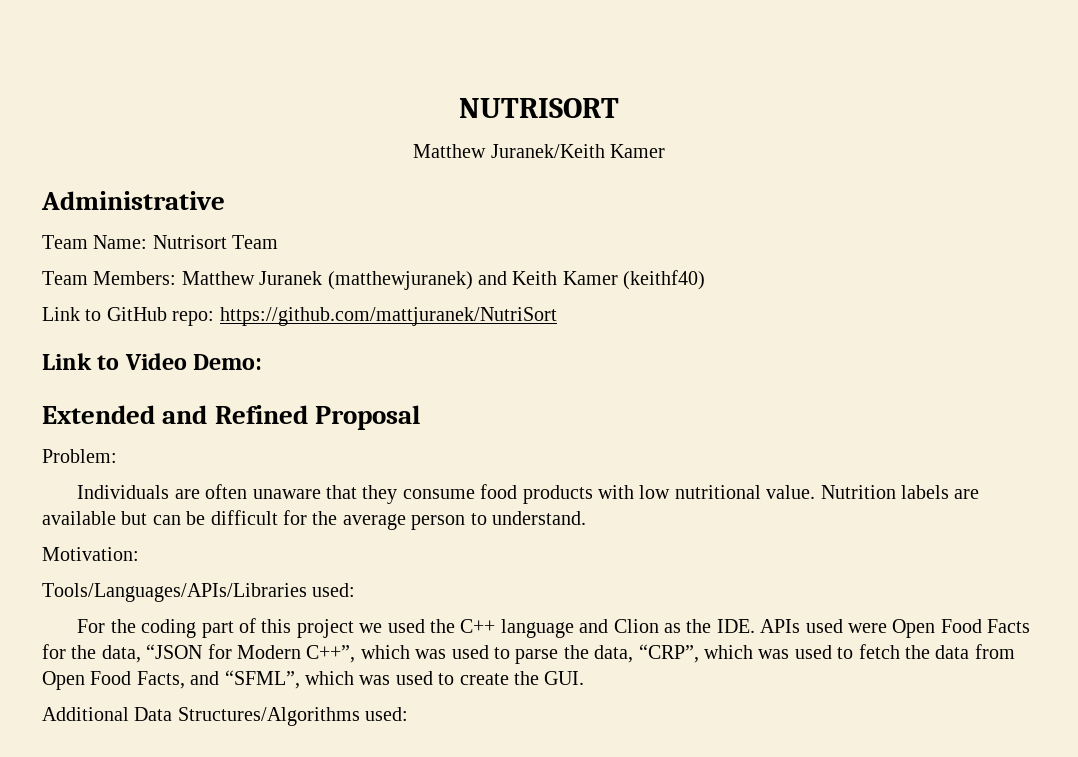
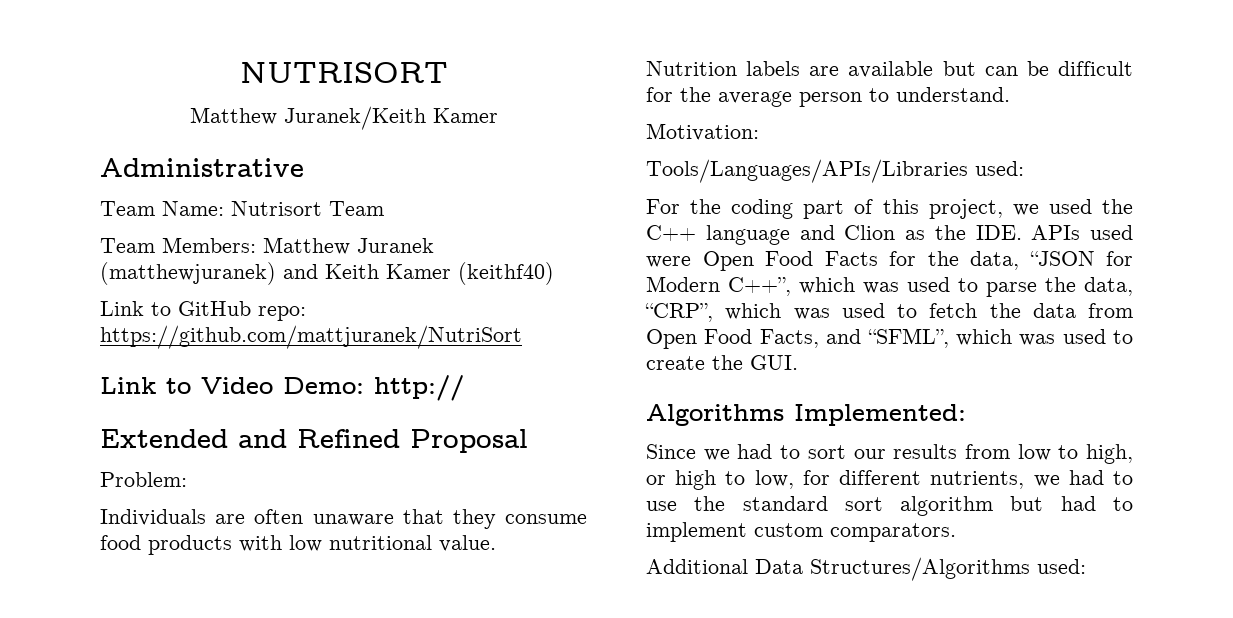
(263, 362) none -> [374,375,464,401] http://
[296,619,354,638] project -> [928,199,1003,219] project,
(585, 678) none -> [646,404,966,426] [646,444,1133,464] [646,470,1133,490] [646,496,1133,516] [646,522,956,542] // Algorithms Implemented: // Since we had to sort our results from low to high, or high to low, for different nutrients, we had to use the standard sort algorithm but had to implement custom comparators.

